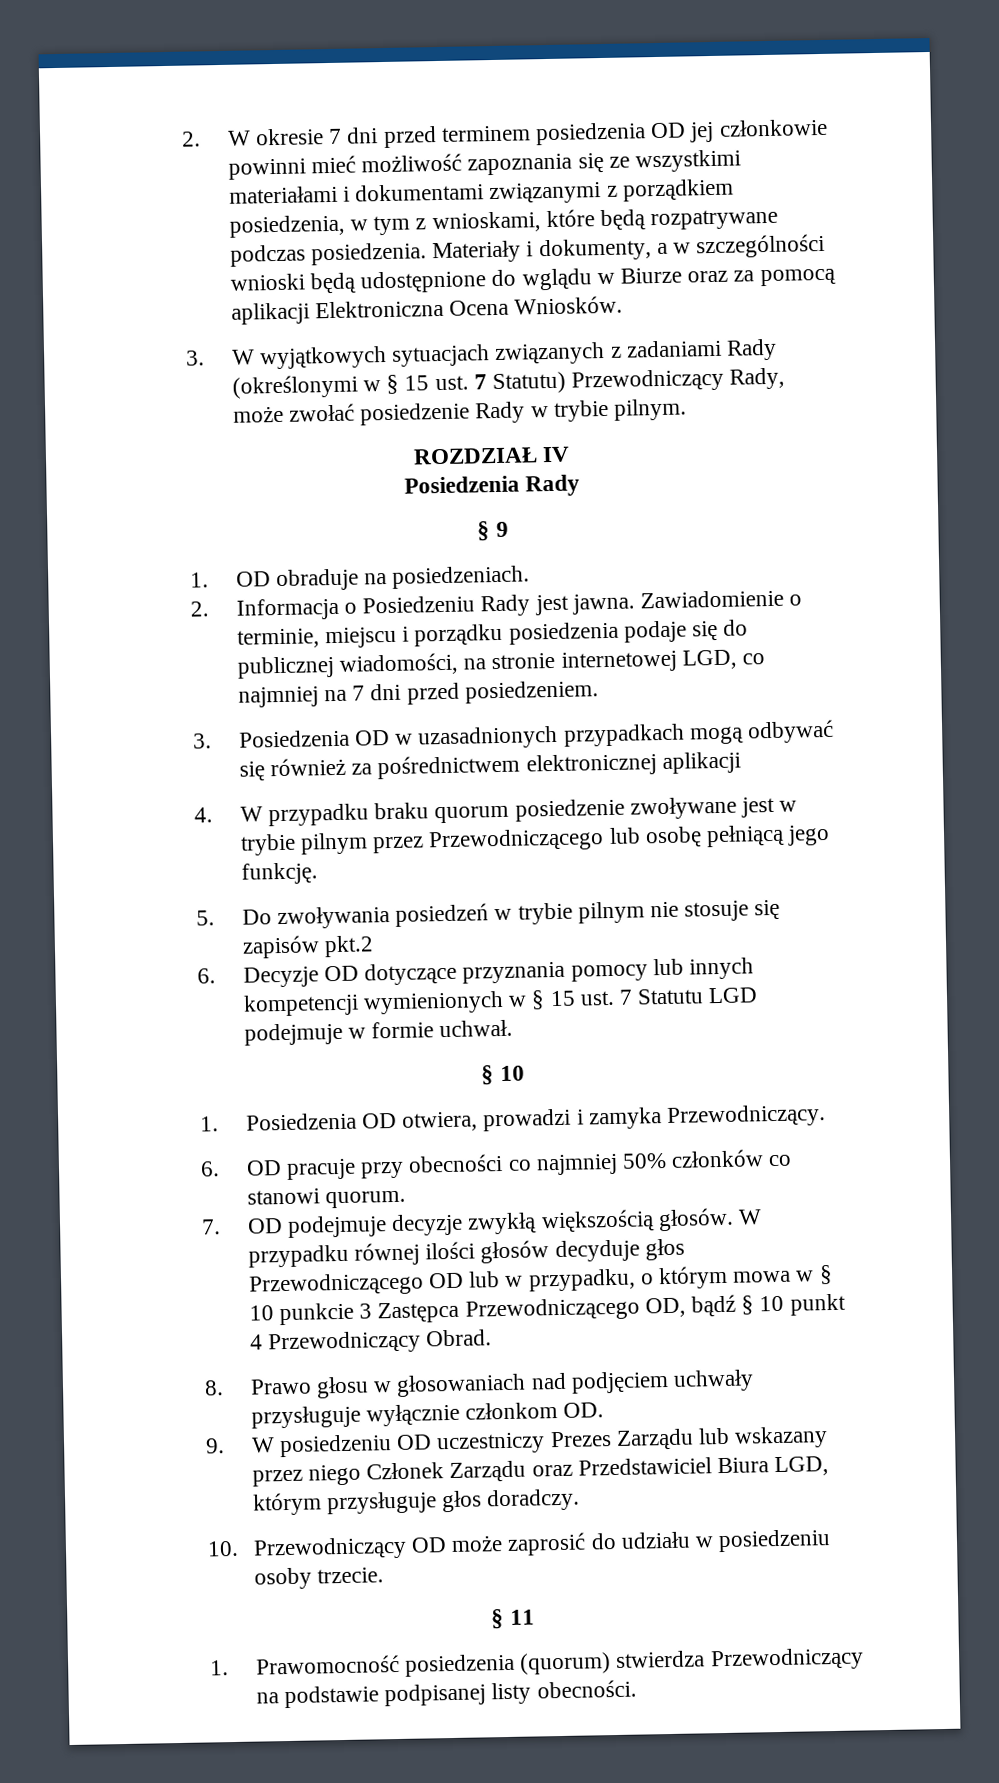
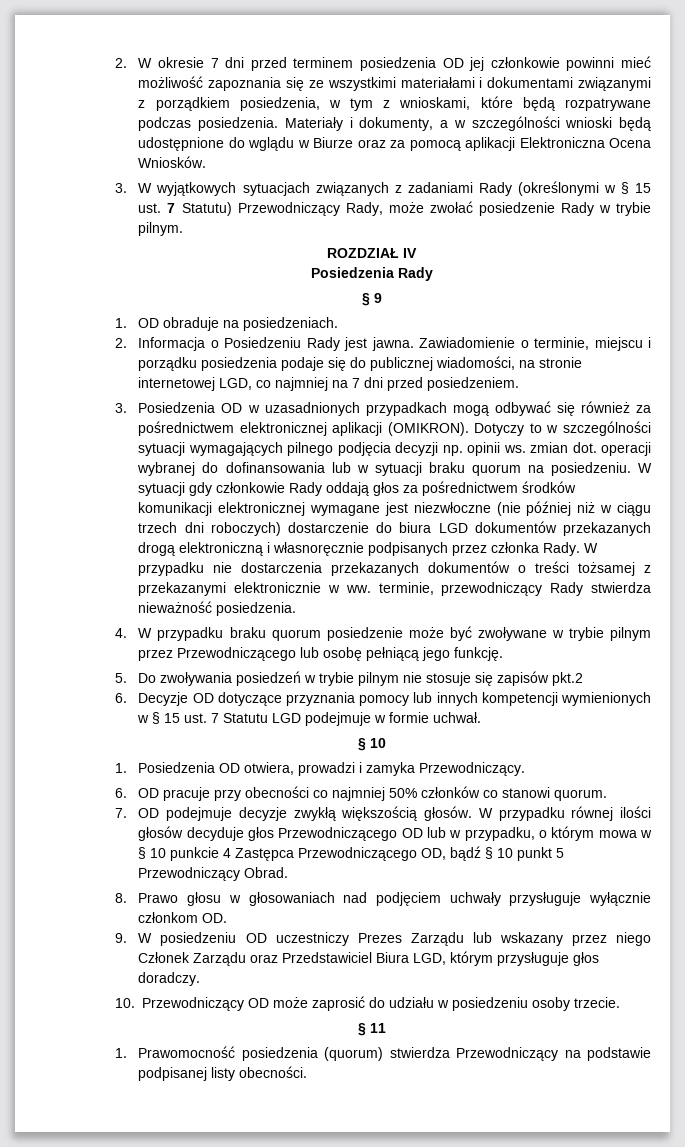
(741, 763) none -> [387,421,651,436] [138,442,651,456] [137,462,652,476] [138,481,577,496] [138,501,651,516] [138,521,651,536] [138,542,599,556] [138,561,651,576] [138,582,651,596] [138,601,297,616] (OMIKRON). Dotyczy to w szczególności sytuacji wymagających pilnego podjęcia decyzji np. opinii ws. zmian dot. operacji wybranej do dofinansowania lub w sytuacji braku quorum na posiedzeniu. W sytuacji gdy członkowie Rady oddają głos za pośrednictwem środków komunikacji elektronicznej wymagane jest niezwłoczne (nie później niż w ciągu trzech dni roboczych) dostarczenie do biura LGD dokumentów przekazanych drogą elektroniczną i własnoręcznie podpisanych przez członka Rady. W przypadku nie dostarczenia przekazanych dokumentów o treści tożsamej z przekazanymi elektronicznie w ww. terminie, przewodniczący Rady stwierdza nieważność posiedzenia.
[629,796,775,820] zwoływane jest -> [408,626,547,641] może być zwoływane
[359,1303,373,1319] 3 -> [223,848,232,858] 4
[249,1334,263,1350] 4 -> [556,848,565,858] 5

